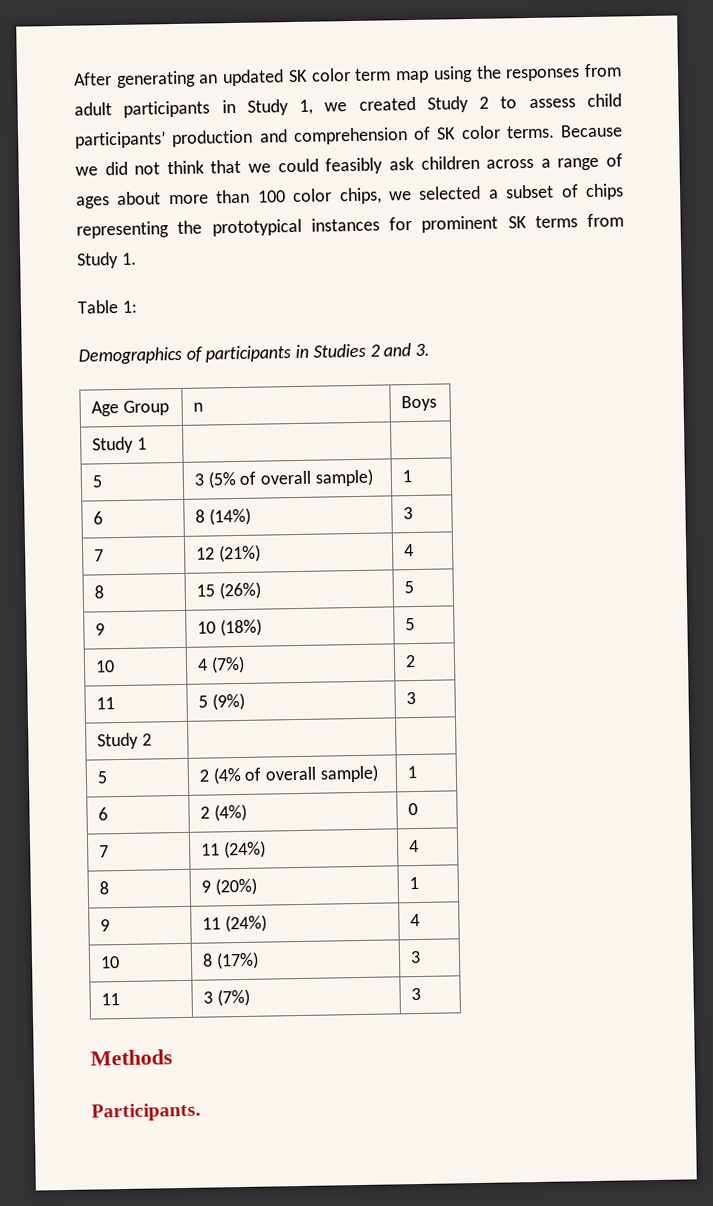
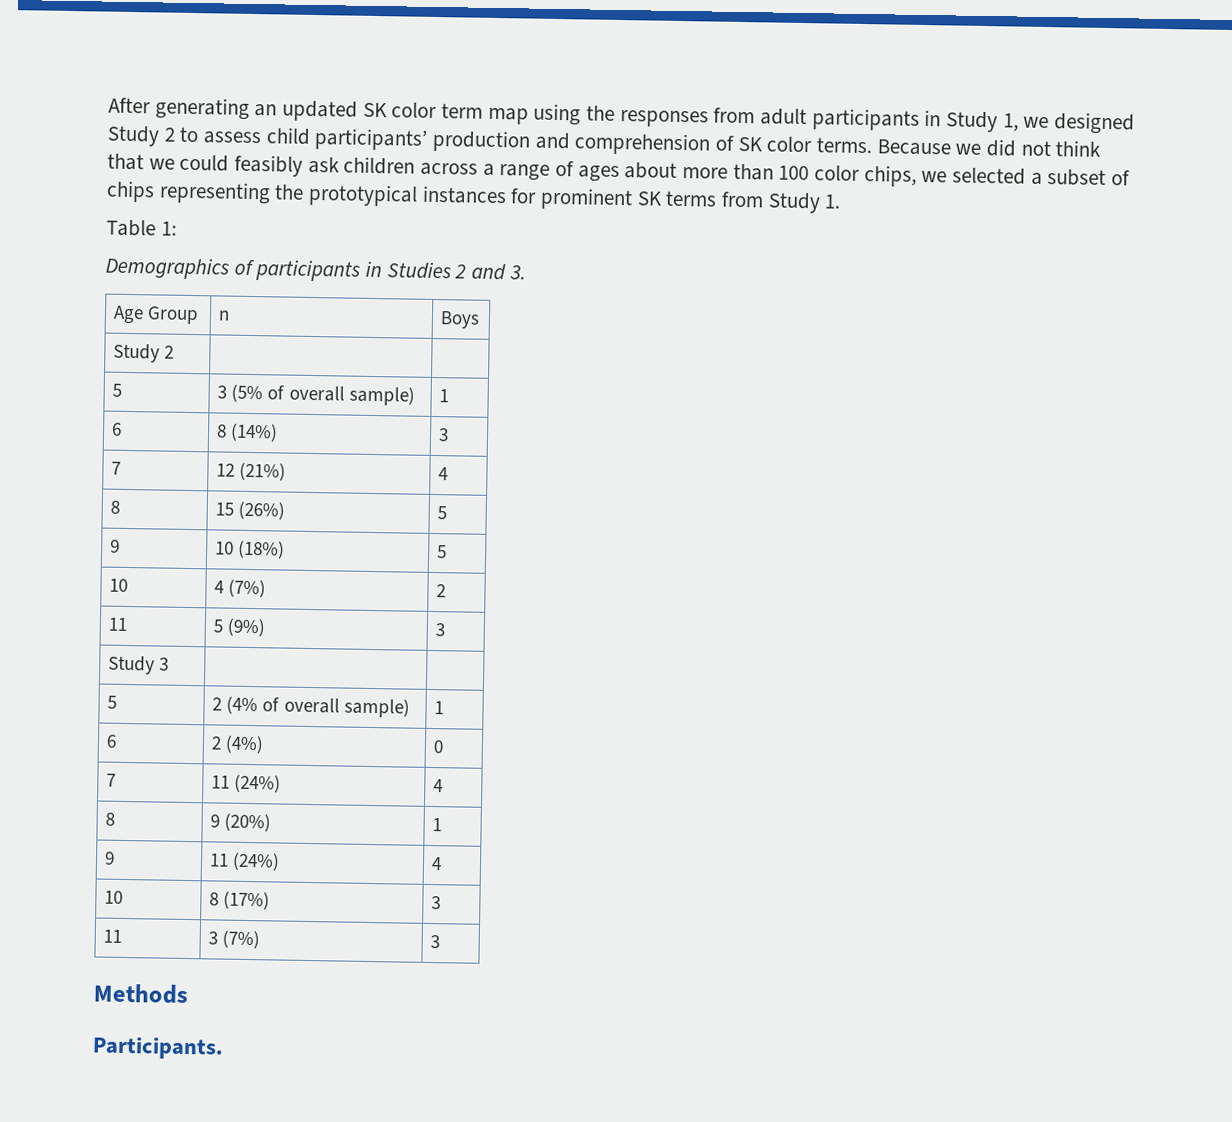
[358,96,416,111] created -> [1054,112,1136,135] designed
[136,437,147,450] 1 -> [164,345,175,359] 2
[141,733,152,746] 2 -> [159,657,170,671] 3

